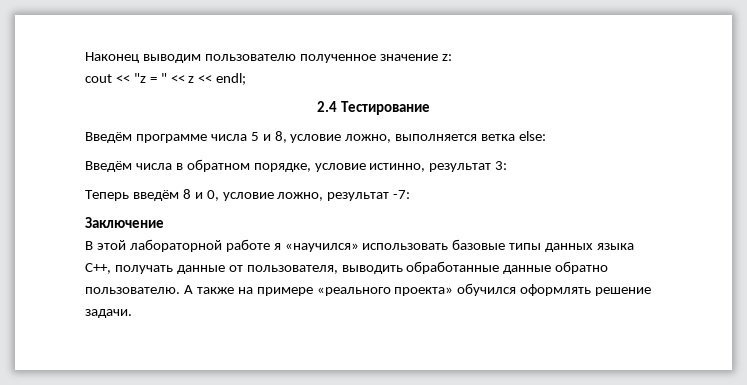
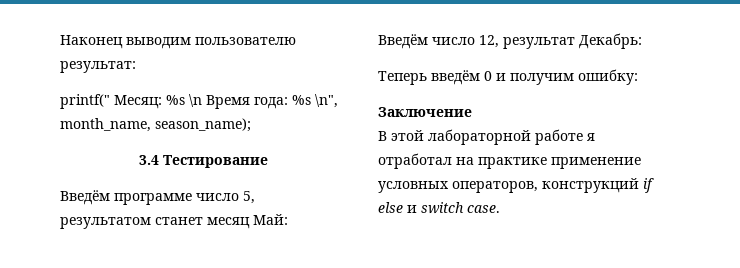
[299,54,452,63] [85,73,247,85] [317,101,430,115] [85,131,547,143] [85,159,508,172] [85,189,411,201] полученное значение z: // cout << "z = " << z << endl; // 2.4 Тестирование // Введём программе числа 5 и 8, условие ложно, выполняется ветка else: // Введём числа в обратном порядке, условие истинно, результат 3: // Теперь введём 8 и 0, условие ложно, результат -7: -> [60,61,136,73] [60,94,338,109] [60,118,251,132] [139,155,268,168] [60,190,255,205] [60,214,288,229] [378,33,642,49] [378,69,638,85] результат: // printf(" Месяц: %s \n Время года: %s \n", month_name, season_name); // 3.4 Тестирование // Введём программе число 5, результатом станет месяц Май: // Введём число 12, результат Декабрь: // Теперь введём 0 и получим ошибку:
[284,239,635,252] [85,261,609,274] [85,283,652,296] [85,309,132,318] «научился» использовать базовые типы данных языка С++, получать данные от пользователя, выводить обработанные данные обратно пользователю. А также на примере «реального проекта» обучился оформлять решение задачи. -> [378,153,641,169] [378,178,654,193] [378,202,500,214] отработал на практике применение условных операторов, конструкций if else и switch case.

